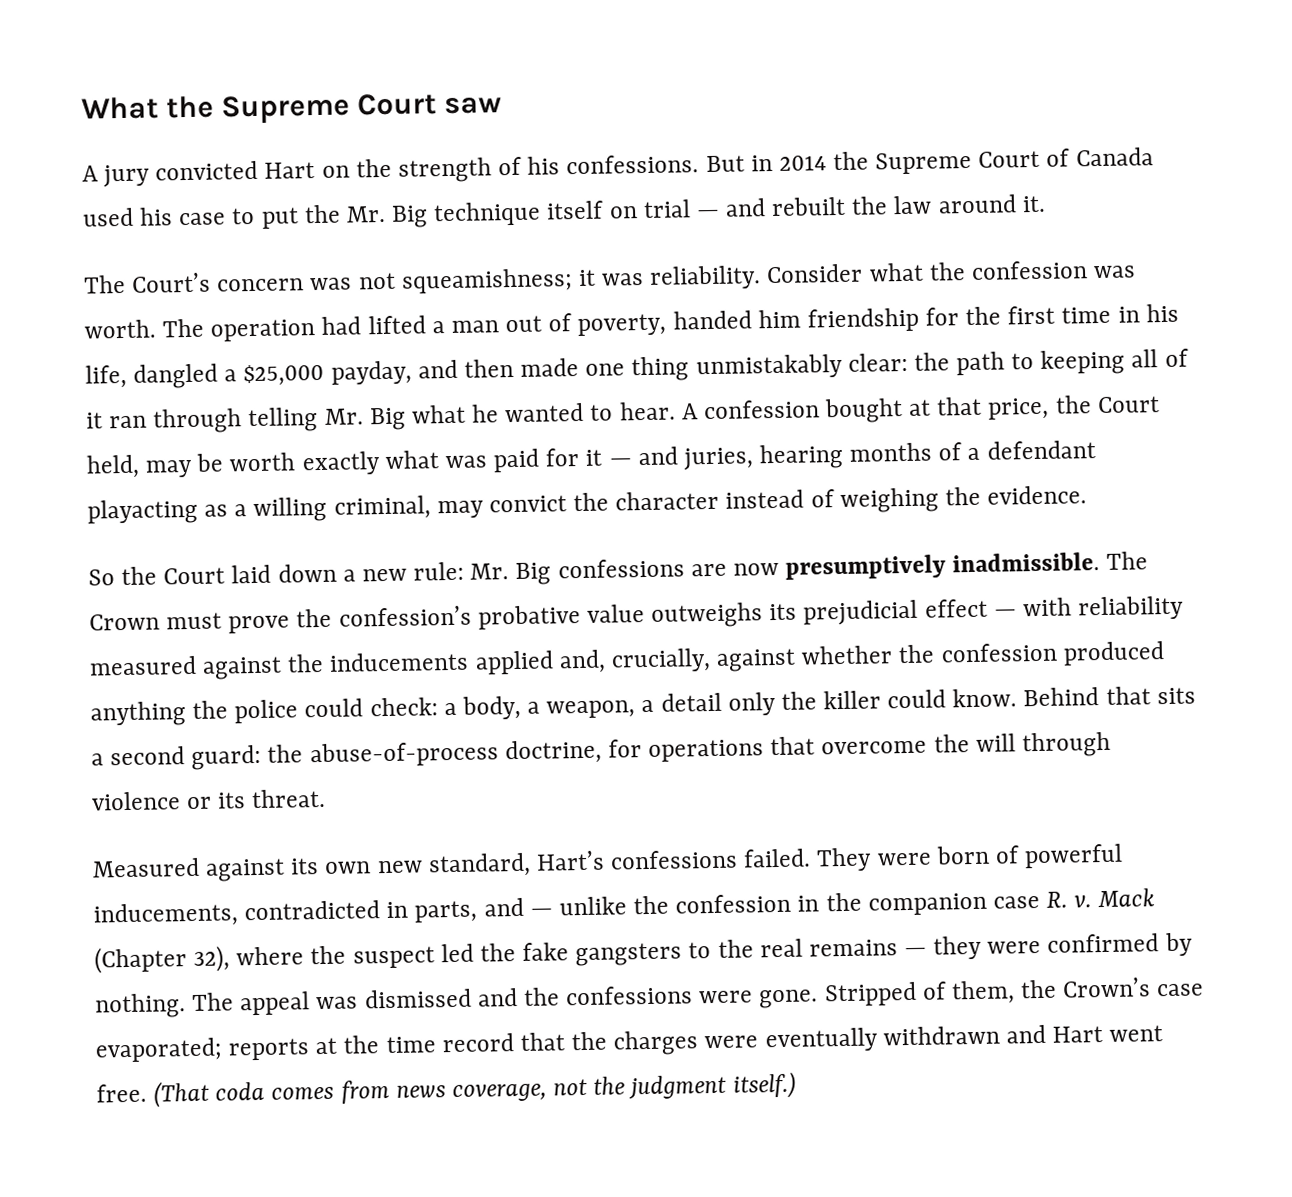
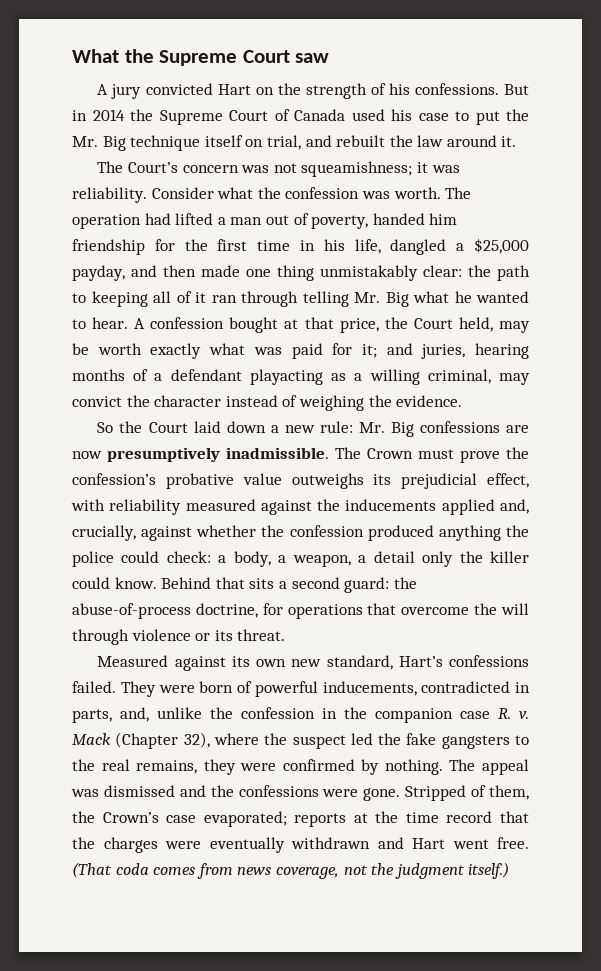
[642,199,720,218] trial — -> [266,135,301,150] trial,
[585,449,632,466] it — -> [361,344,377,358] it;
[924,598,1017,618] effect — -> [486,473,529,488] effect,
[483,897,553,917] and — -> [120,707,149,722] and,
[808,939,928,957] remains — -> [136,760,198,774] remains,

